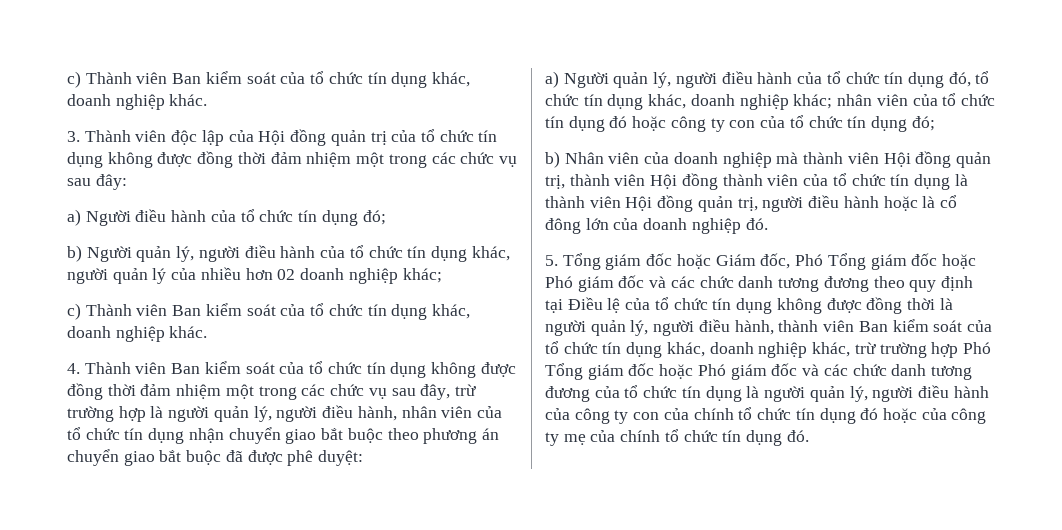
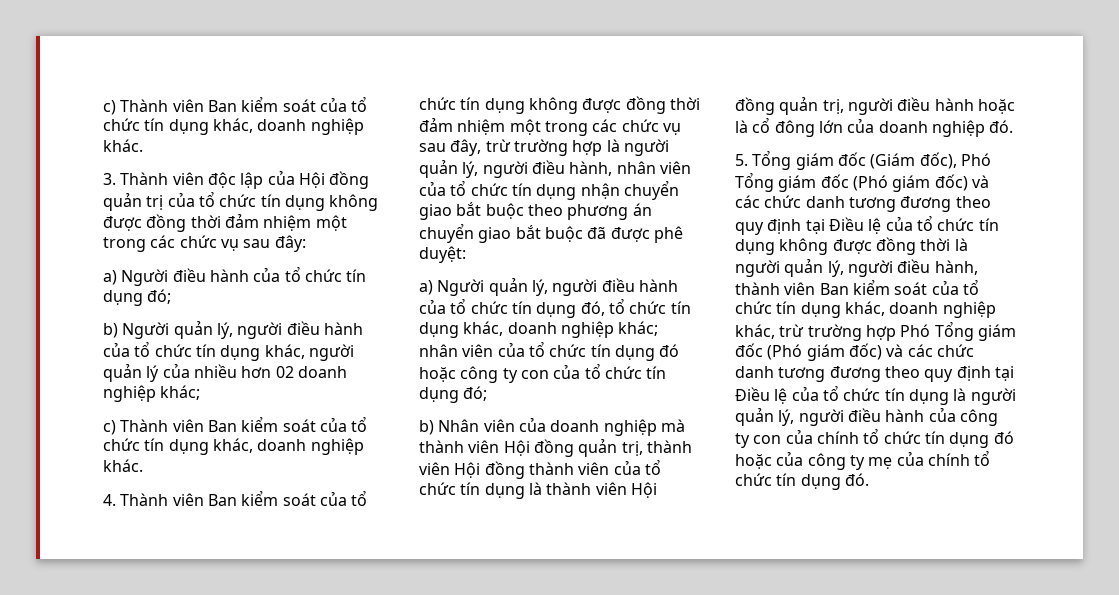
[676,253,976,270] [545,275,645,292] hoặc Giám đốc, Phó Tổng giám đốc hoặc Phó giám đốc -> [870,152,991,169] [735,172,968,192] (Giám đốc), Phó Tổng giám đốc (Phó giám đốc)
[659,363,972,380] [545,386,590,402] hoặc Phó giám đốc và các chức danh tương đương -> [767,343,974,361] [735,366,1014,382] [735,387,788,404] (Phó giám đốc) và các chức danh tương đương theo quy định tại Điều lệ

